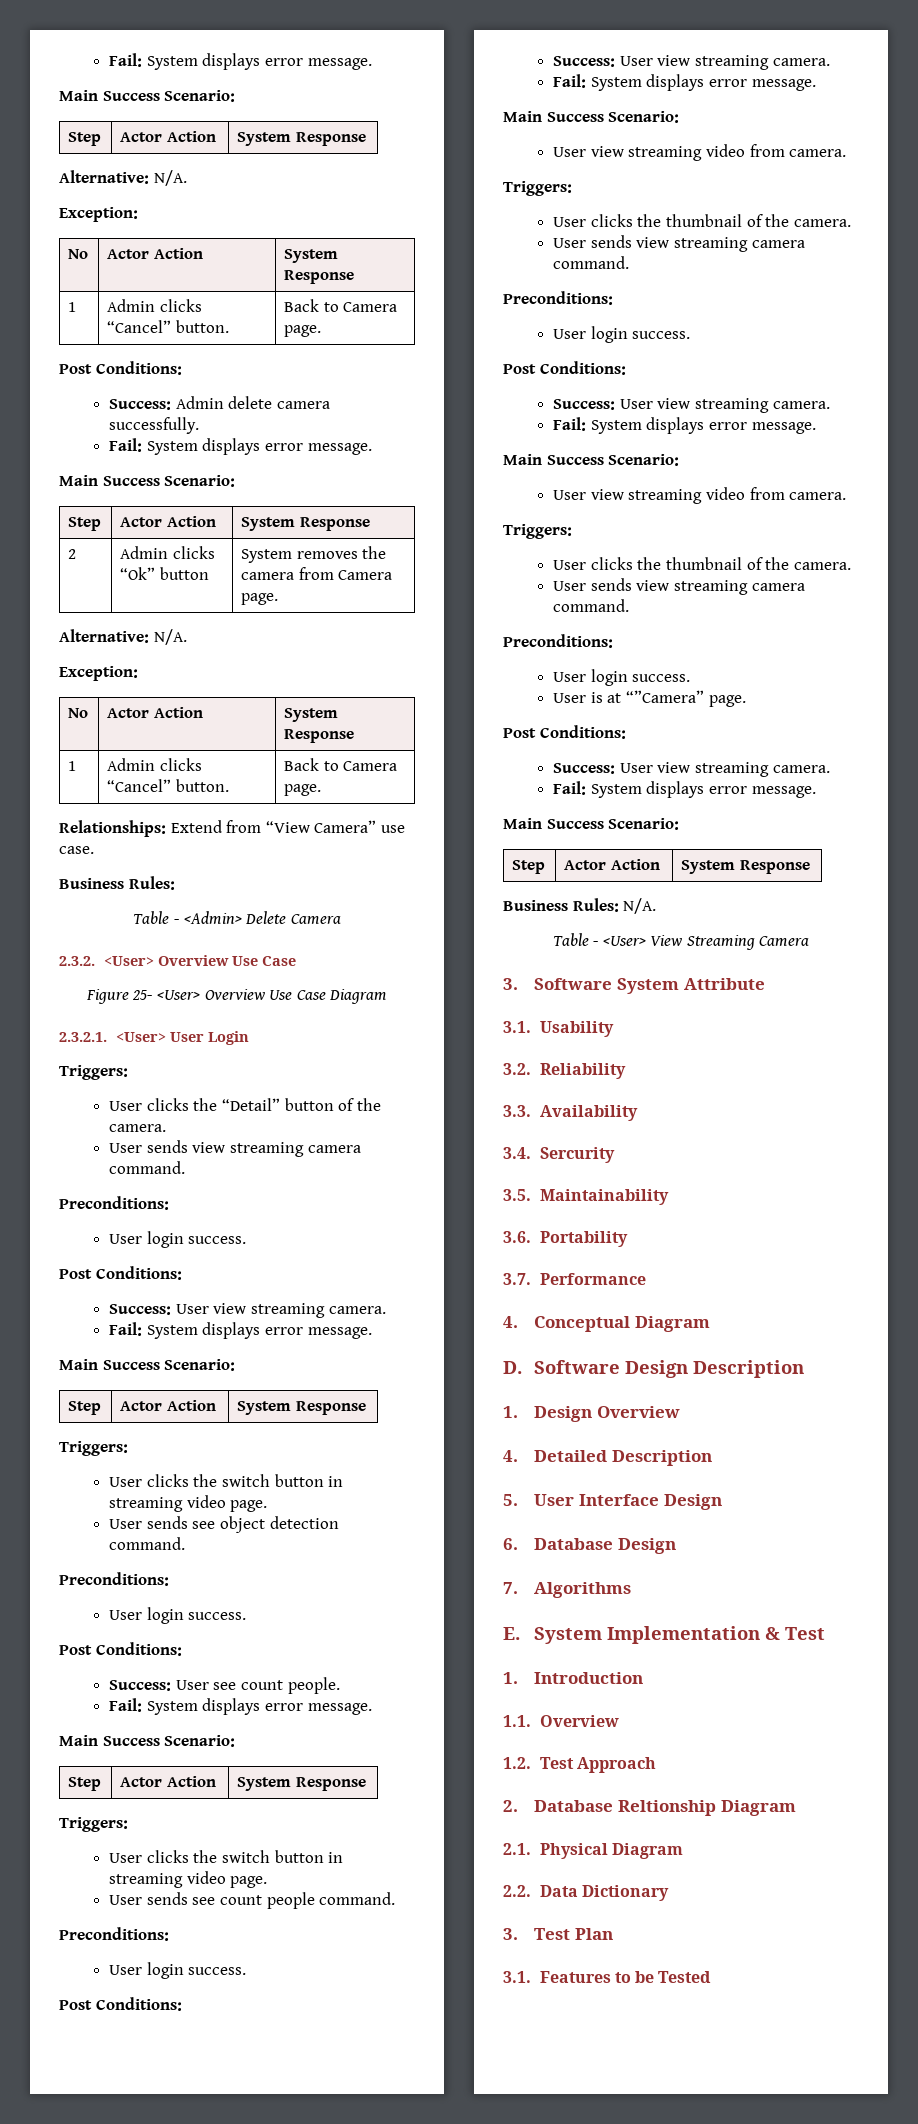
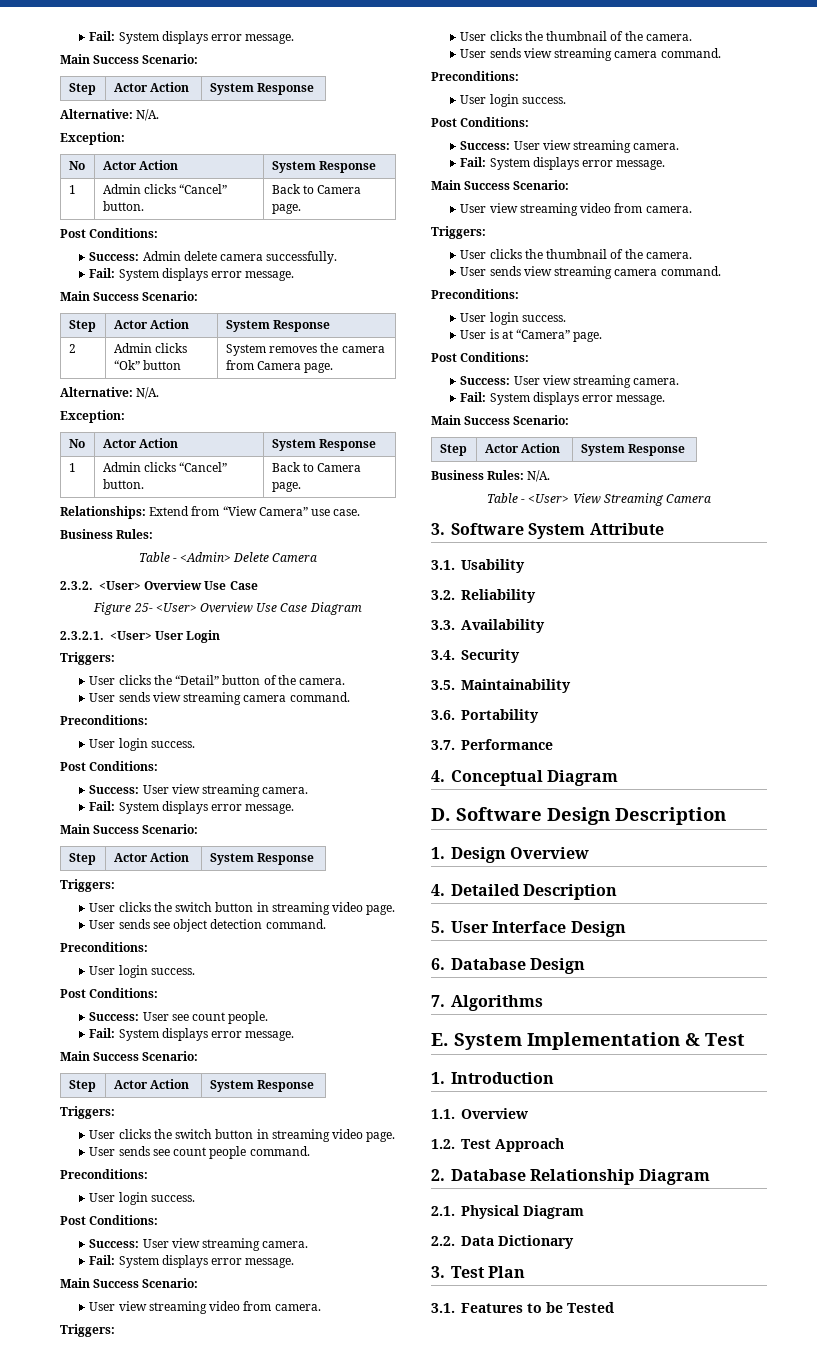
[625,690,704,703] “”Camera” -> [516,329,571,339] “Camera”
[539,1147,615,1163] Sercurity -> [461,649,520,663] Security
[618,1800,717,1816] Reltionship -> [530,1169,635,1185] Relationship

